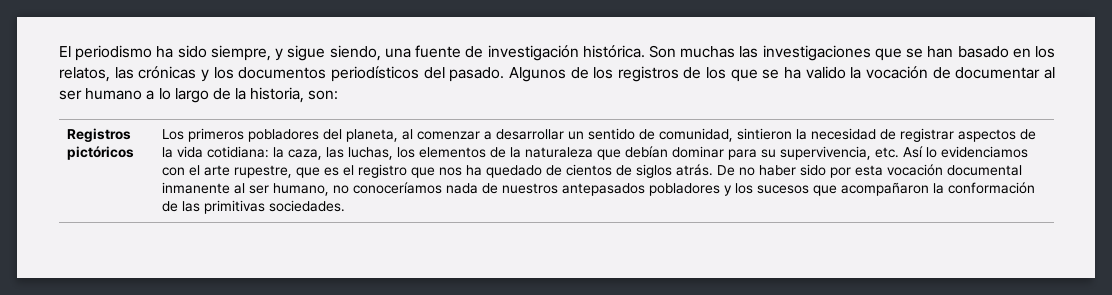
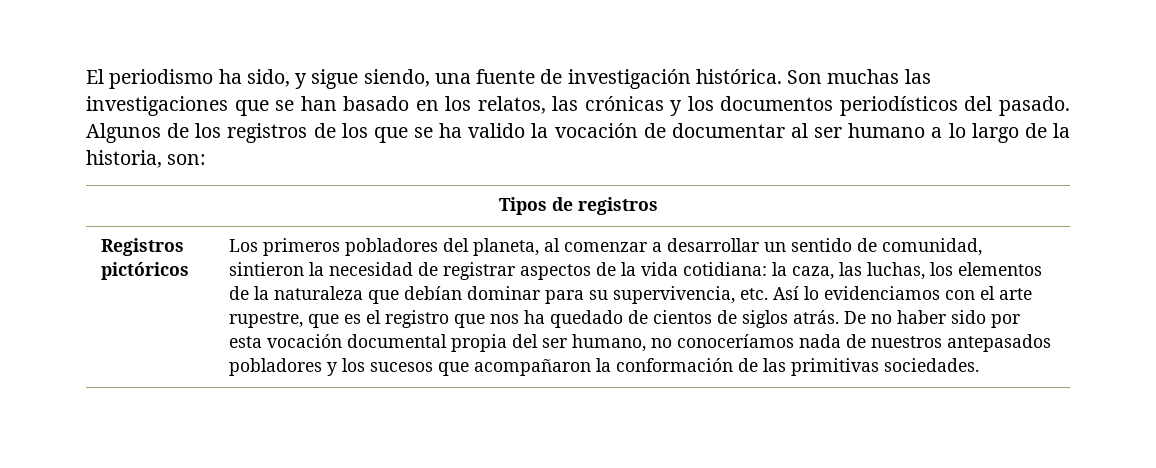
[177,45,271,61] sido siempre, -> [246,69,290,87] sido,
(339, 95) none -> [498,197,658,215] // Tipos de registros
[161,182,245,194] inmanente al -> [451,334,539,352] propia del

